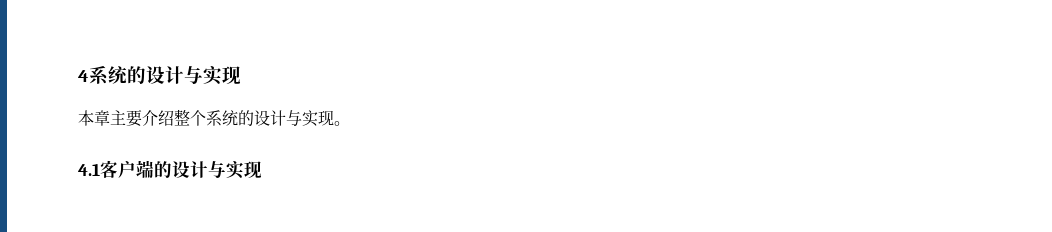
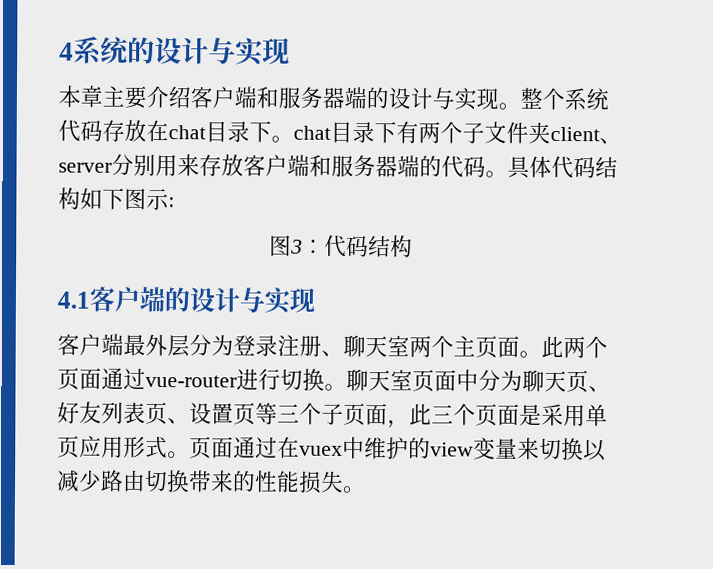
[174,109,238,126] 整个系统 -> [190,86,367,110] 客户端和服务器端
(350, 123) none -> [520,87,609,111] [58,119,622,145] [58,153,618,179] [58,187,175,211] [269,234,413,258] 整个系统代码存放在chat目录下。chat目录下有两个子文件夹client、server分别用来存放客户端和服务器端的代码。具体代码结构如下图示: // 图3：代码结构
(262, 170) none -> [57,333,608,359] [57,367,611,393] [57,401,608,429] [57,435,606,462] [56,469,366,494] // 客户端最外层分为登录注册、聊天室两个主页面。此两个页面通过vue-router进行切换。聊天室页面中分为聊天页、好友列表页、设置页等三个子页面，此三个页面是采用单页应用形式。页面通过在vuex中维护的view变量来切换以减少路由切换带来的性能损失。

